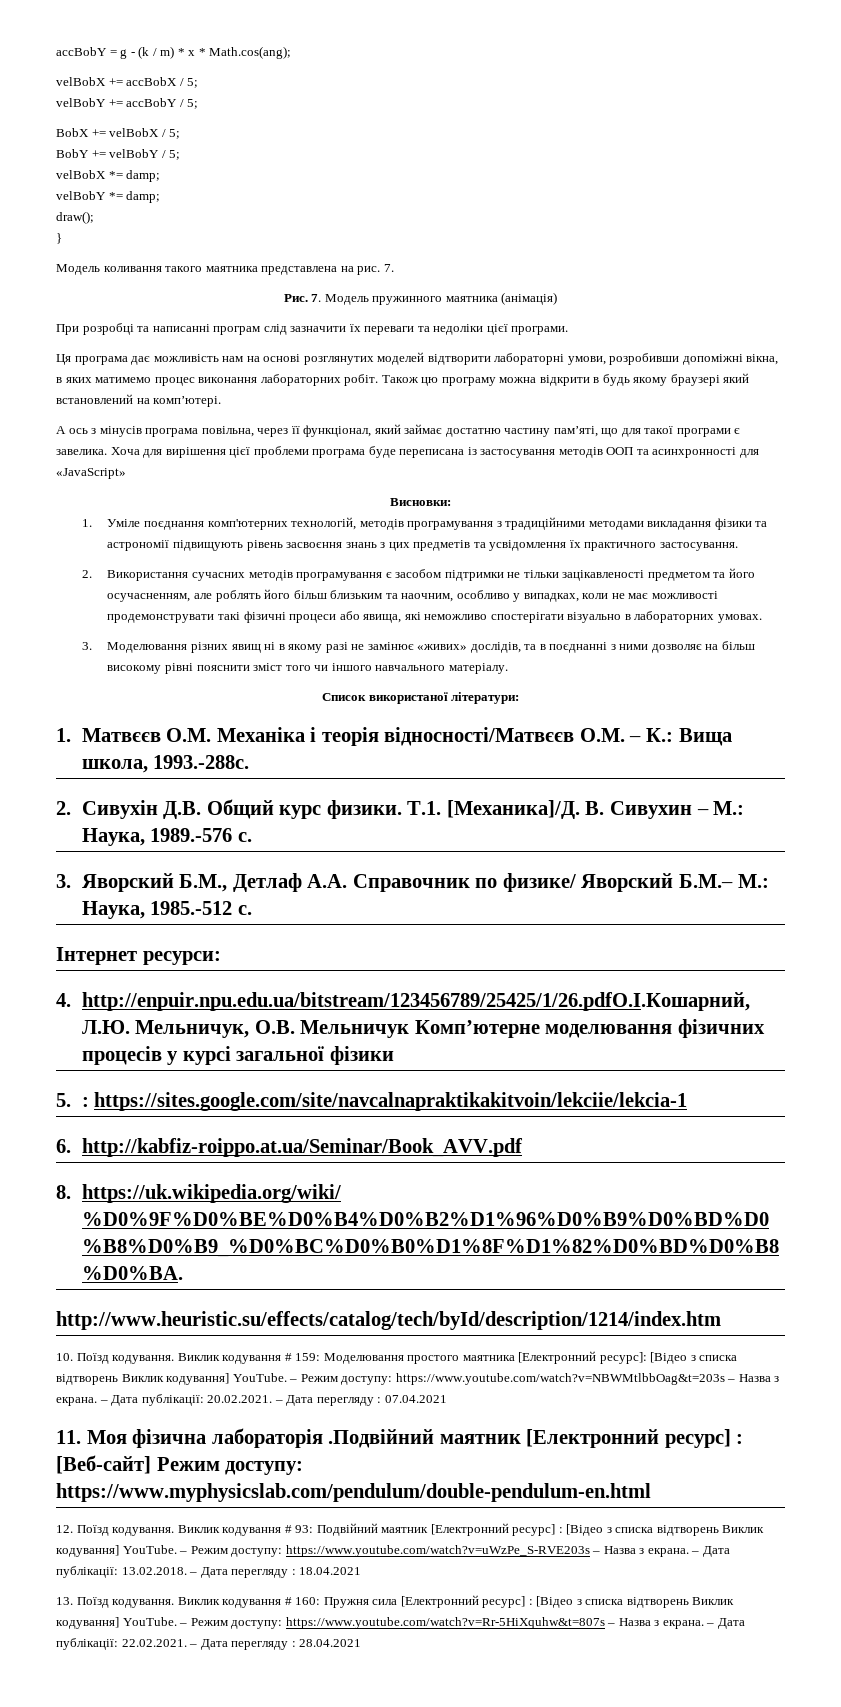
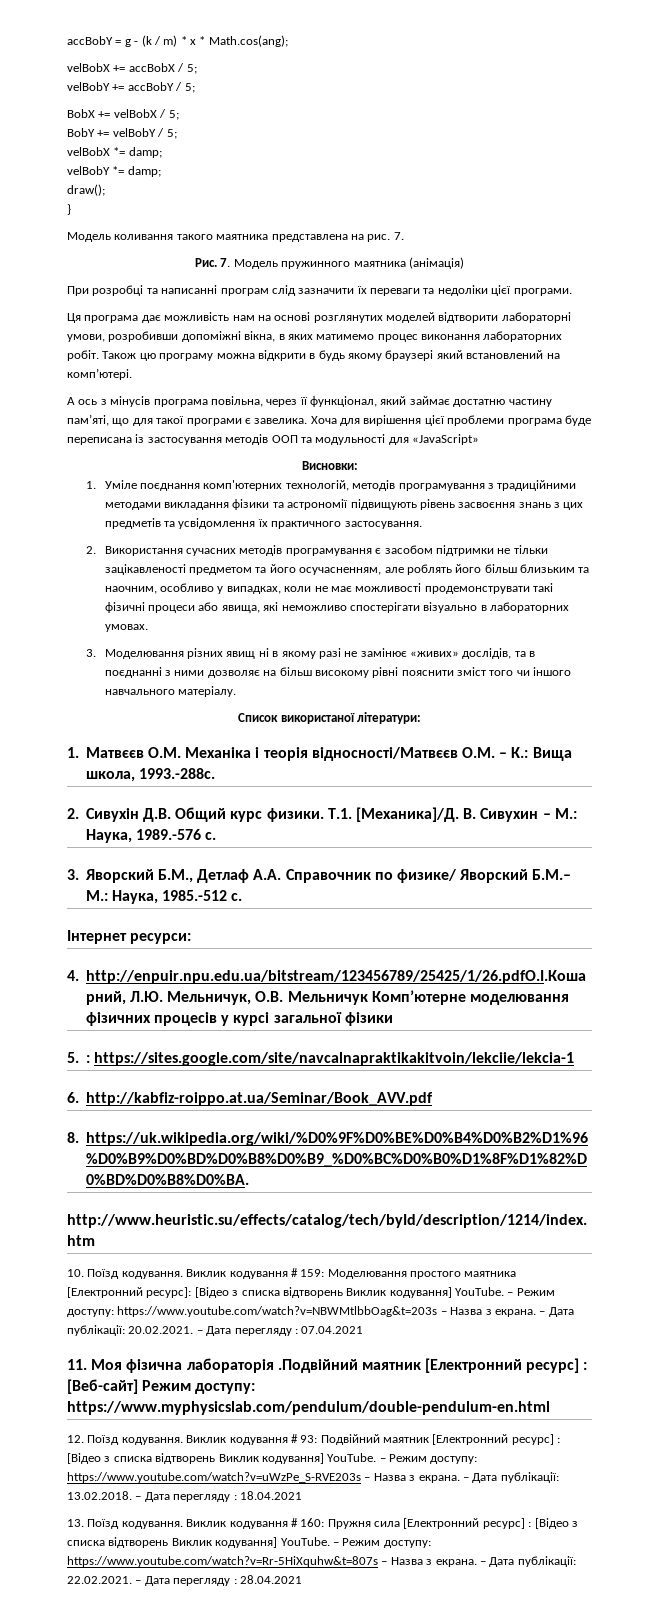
[652,447,737,458] асинхронності -> [315,434,386,445] модульності

